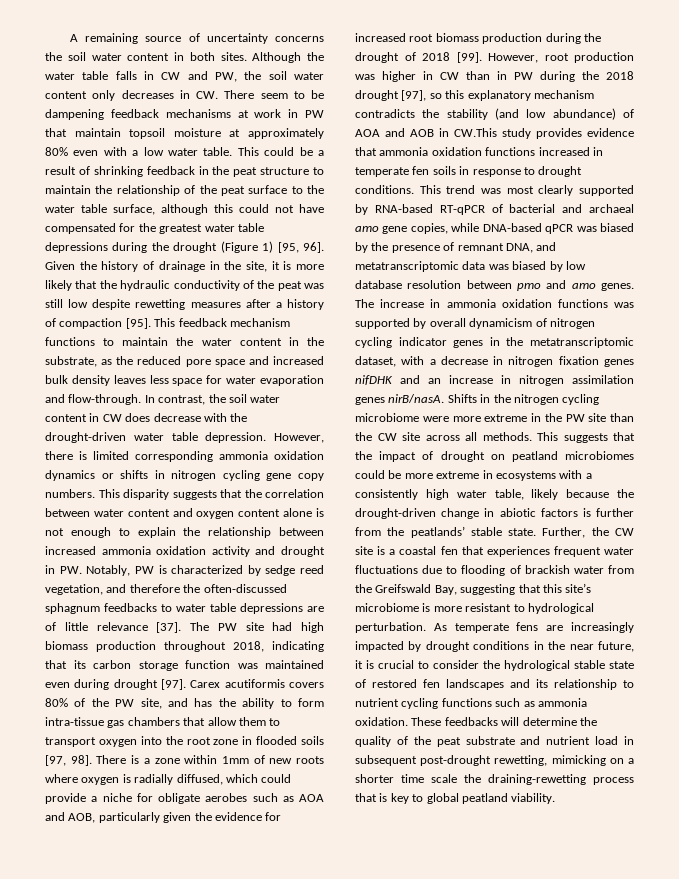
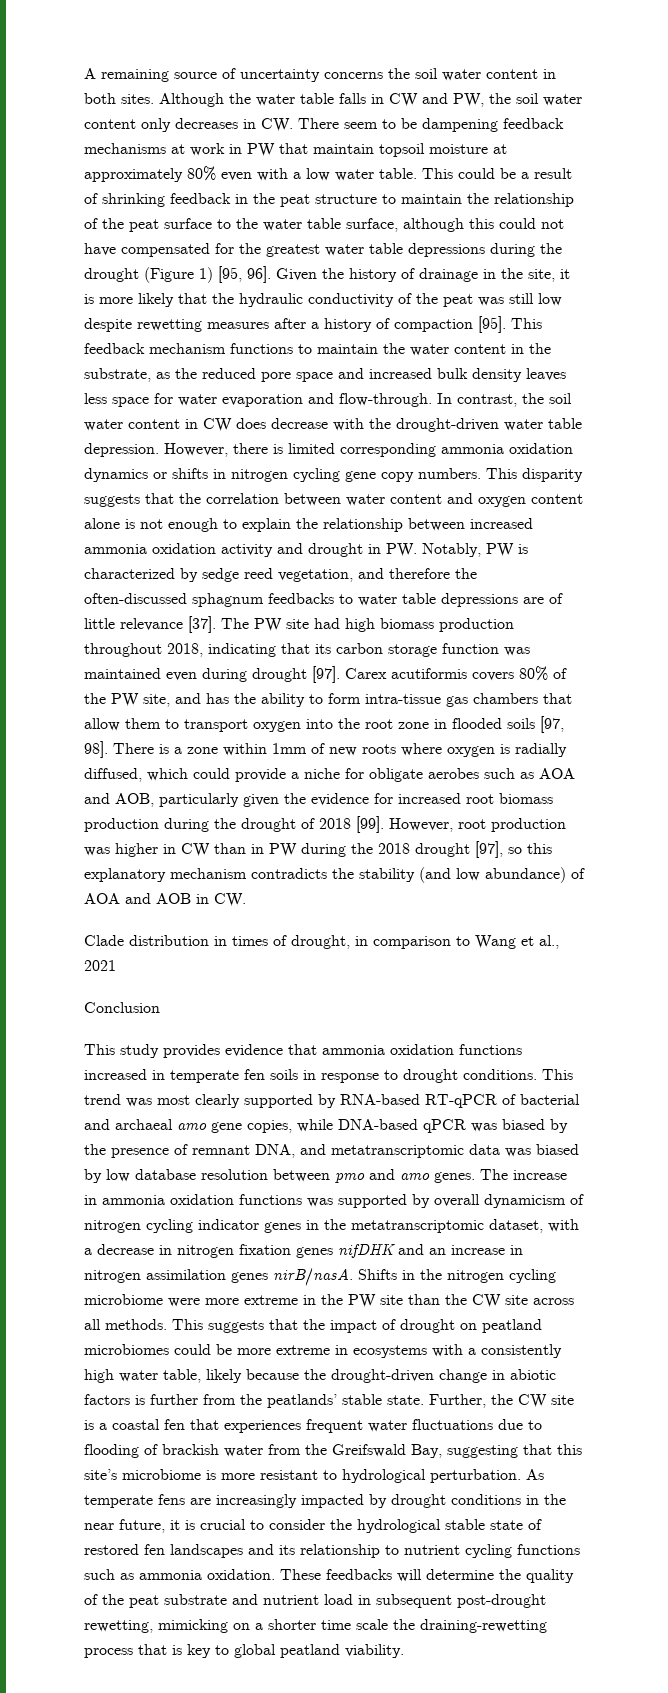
[454,128,497,137] CW.This -> [214,893,246,907] [84,935,559,949] [84,960,116,971] [84,1002,160,1013] [84,1044,115,1055] CW. // Clade distribution in times of drought, in comparison to Wang et al., 2021 // Conclusion // This

